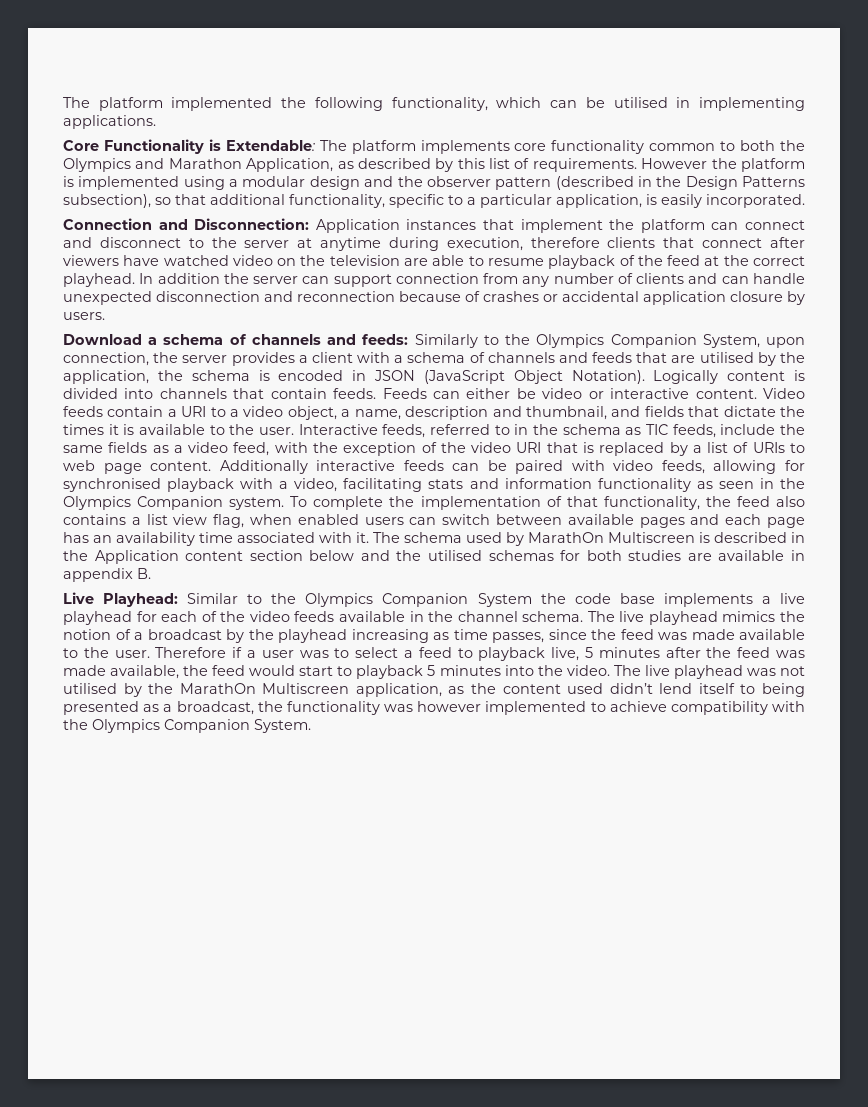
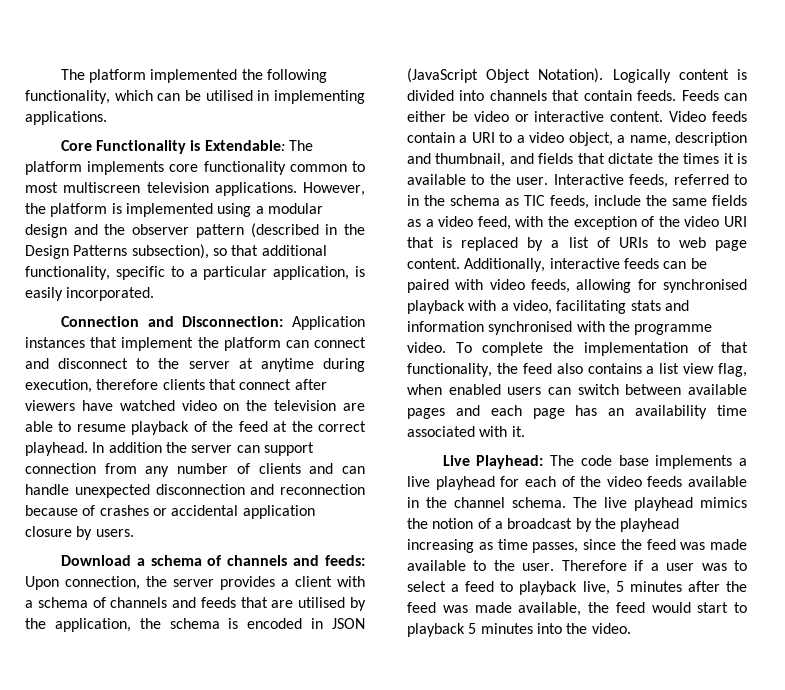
[740,140,805,151] [63,158,708,172] both the Olympics and Marathon Application, as described by this list of requirements. However -> [25,182,365,196] most multiscreen television applications. However,
[414,334,806,348] Similarly to the Olympics Companion System, upon -> [25,576,59,590] Upon
[219,460,308,474] Additionally -> [464,258,546,272] Additionally,
[597,478,806,492] [63,496,285,510] functionality as seen in the Olympics Companion system. -> [488,321,713,335] [407,342,446,353] synchronised with the programme video.
[373,532,805,546] [63,550,805,564] [63,568,151,582] [63,592,566,607] The schema used by MarathOn Multiscreen is described in the Application content section below and the utilised schemas for both studies are available in appendix B. // Live Playhead: Similar to the Olympics Companion System the -> [442,455,575,469] // Live Playhead: The
[613,665,805,679] [63,683,805,697] [63,701,805,715] [63,719,311,733] The live playhead was not utilised by the MarathOn Multiscreen application, as the content used didn’t lend itself to being presented as a broadcast, the functionality was however implemented to achieve compatibility with the Olympics Companion System. -> (631, 628) none

